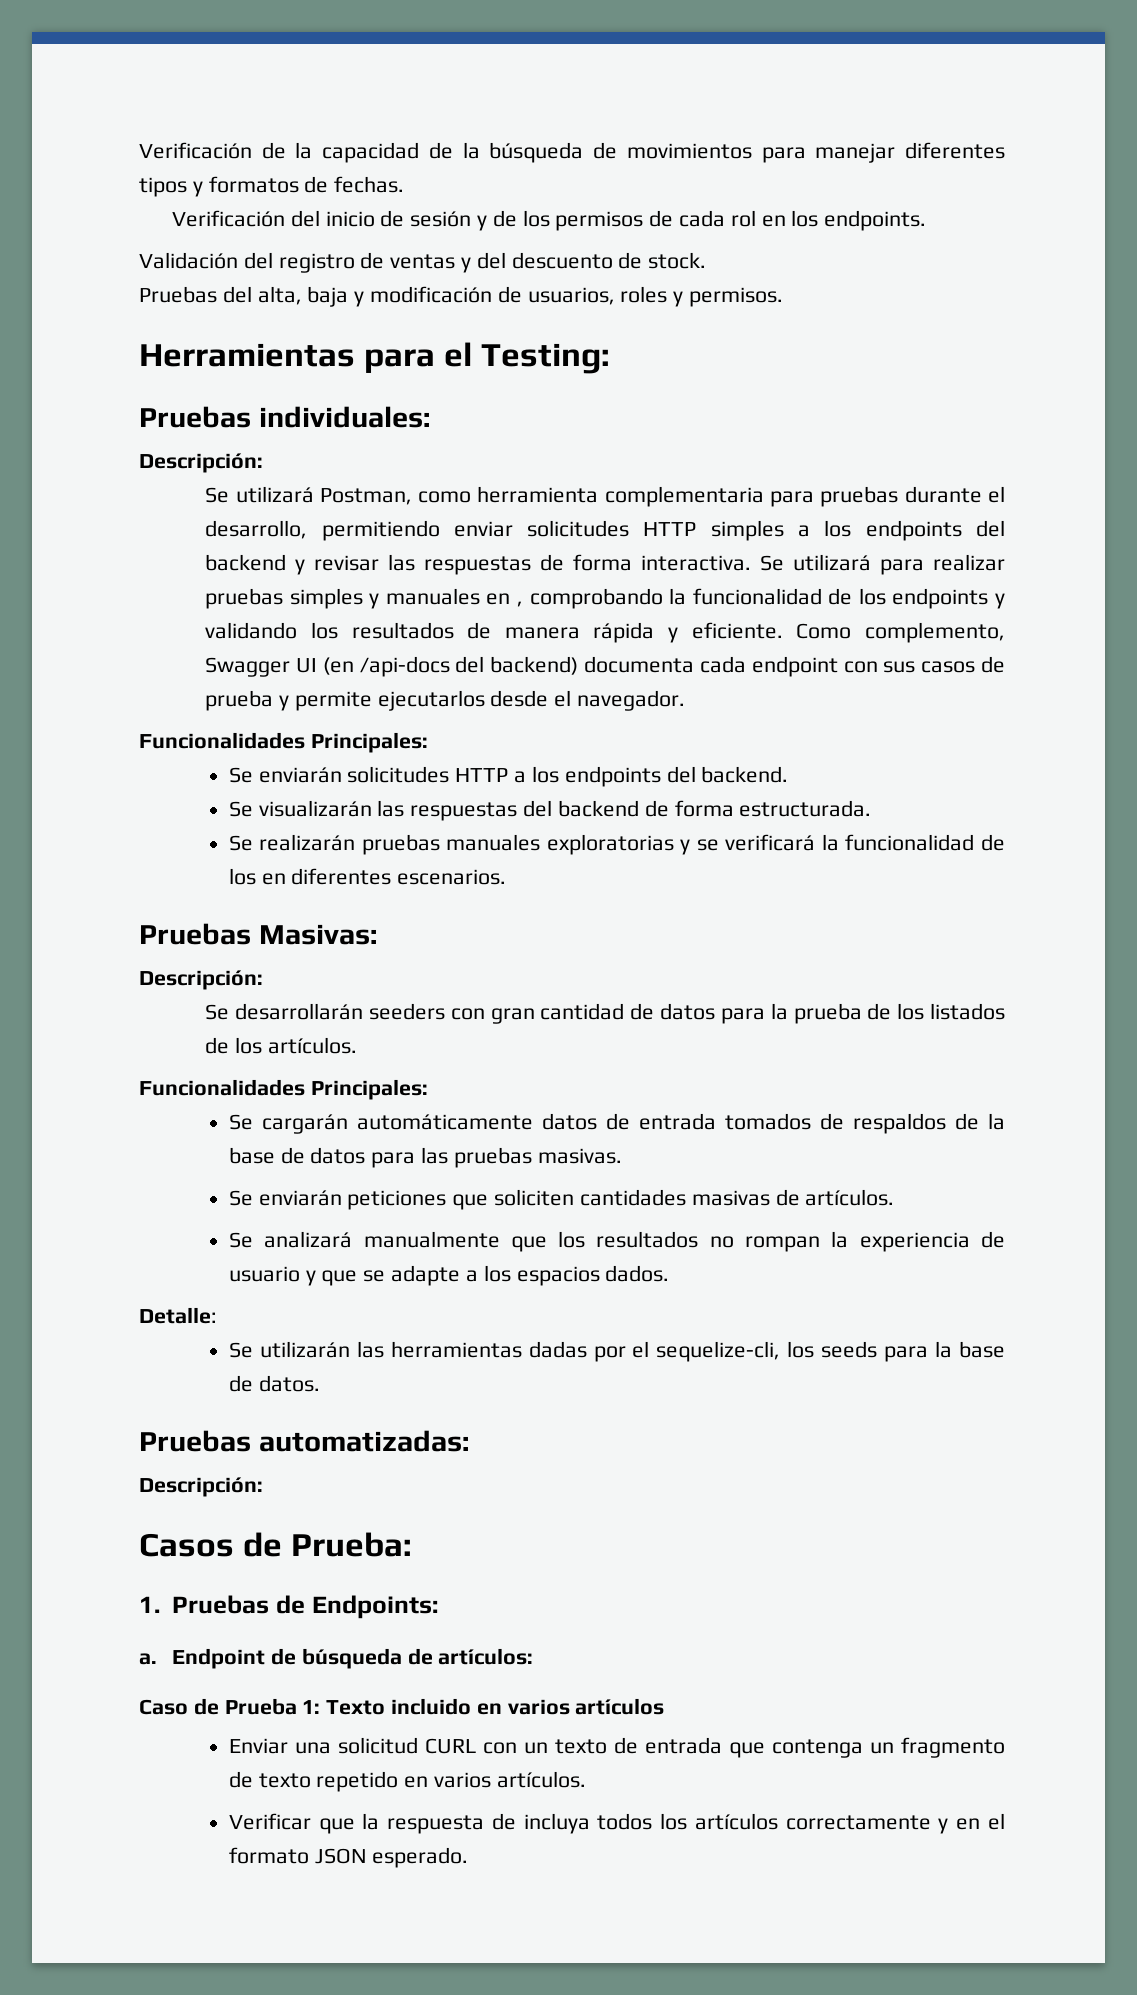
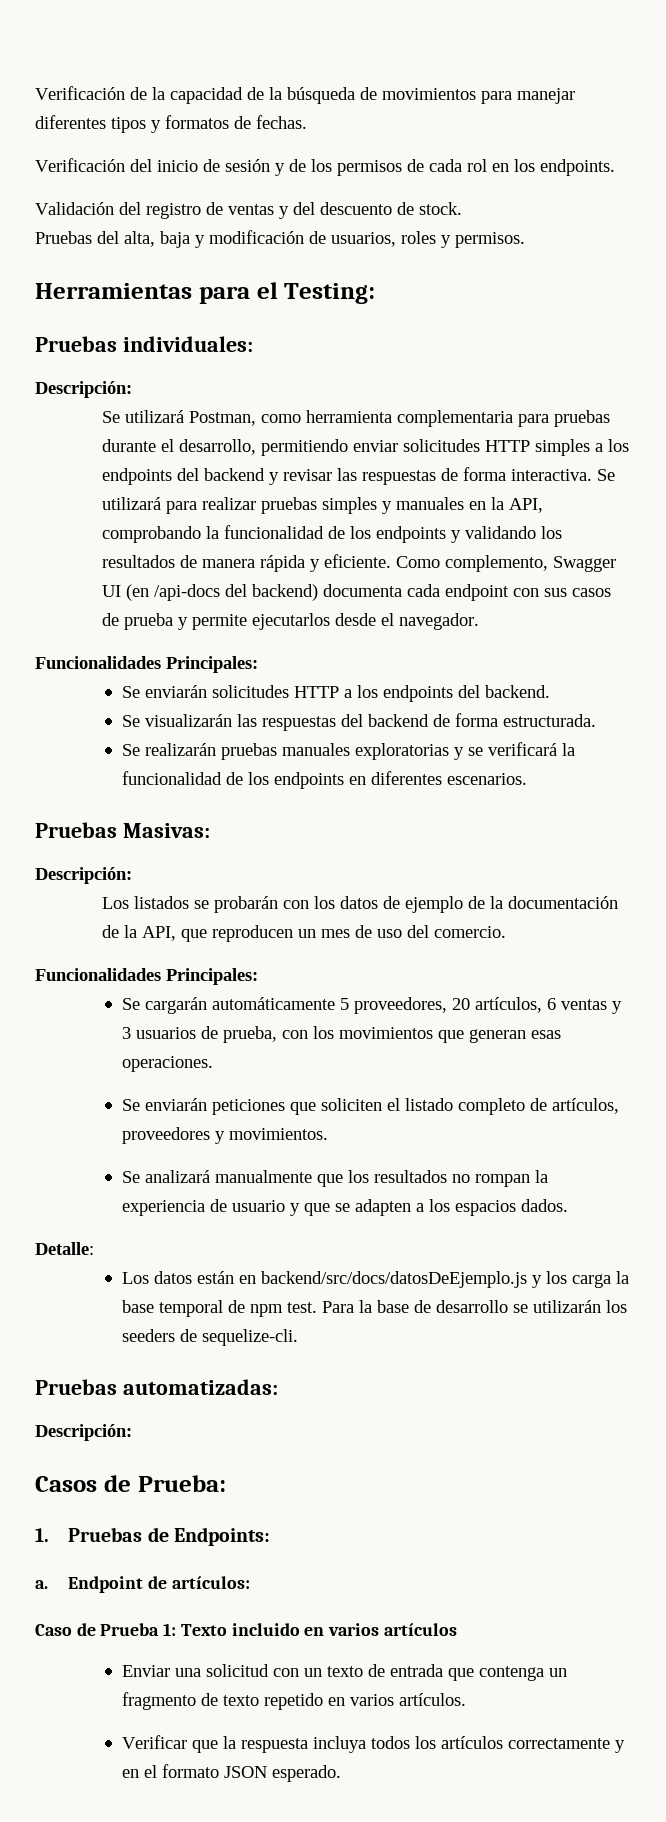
[517,601,524,607] , -> [490,497,543,513] la API,
(256, 876) none -> [273,772,344,789] endpoints
[205,1003,1006,1024] [205,1037,357,1054] Se desarrollarán seeders con gran cantidad de datos para la prueba de los listados de los artículos. -> [101,896,618,913] [101,925,506,942] Los listados se probarán con los datos de ejemplo de la documentación de la API, que reproducen un mes de uso del comercio.
[541,1113,1005,1134] [228,1147,622,1168] datos de entrada tomados de respaldos de la base de datos para las pruebas masivas. -> [339,997,622,1014] [121,1026,561,1043] [121,1056,213,1072] 5 proveedores, 20 artículos, 6 ventas y 3 usuarios de prueba, con los movimientos que generan esas operaciones.
[579,1189,895,1206] cantidades masivas de artículos. -> [386,1098,619,1115] [121,1127,328,1144] el listado completo de artículos, proveedores y movimientos.
[391,1265,461,1286] adapte -> [354,1199,411,1216] adapten
[228,1341,1006,1362] [228,1375,320,1392] Se utilizarán las herramientas dadas por el sequelize-cli, los seeds para la base de datos. -> [121,1271,629,1288] [121,1300,627,1317] [121,1329,298,1346] Los datos están en backend/src/docs/datosDeEjemplo.js y los carga la base temporal de npm test. Para la base de desarrollo se utilizarán los seeders de sequelize-cli.
[301,1648,433,1669] búsqueda de -> (167, 1582) none
[424,1738,476,1754] CURL -> (269, 1670) none
[491,1813,516,1830] de -> (308, 1745) none

